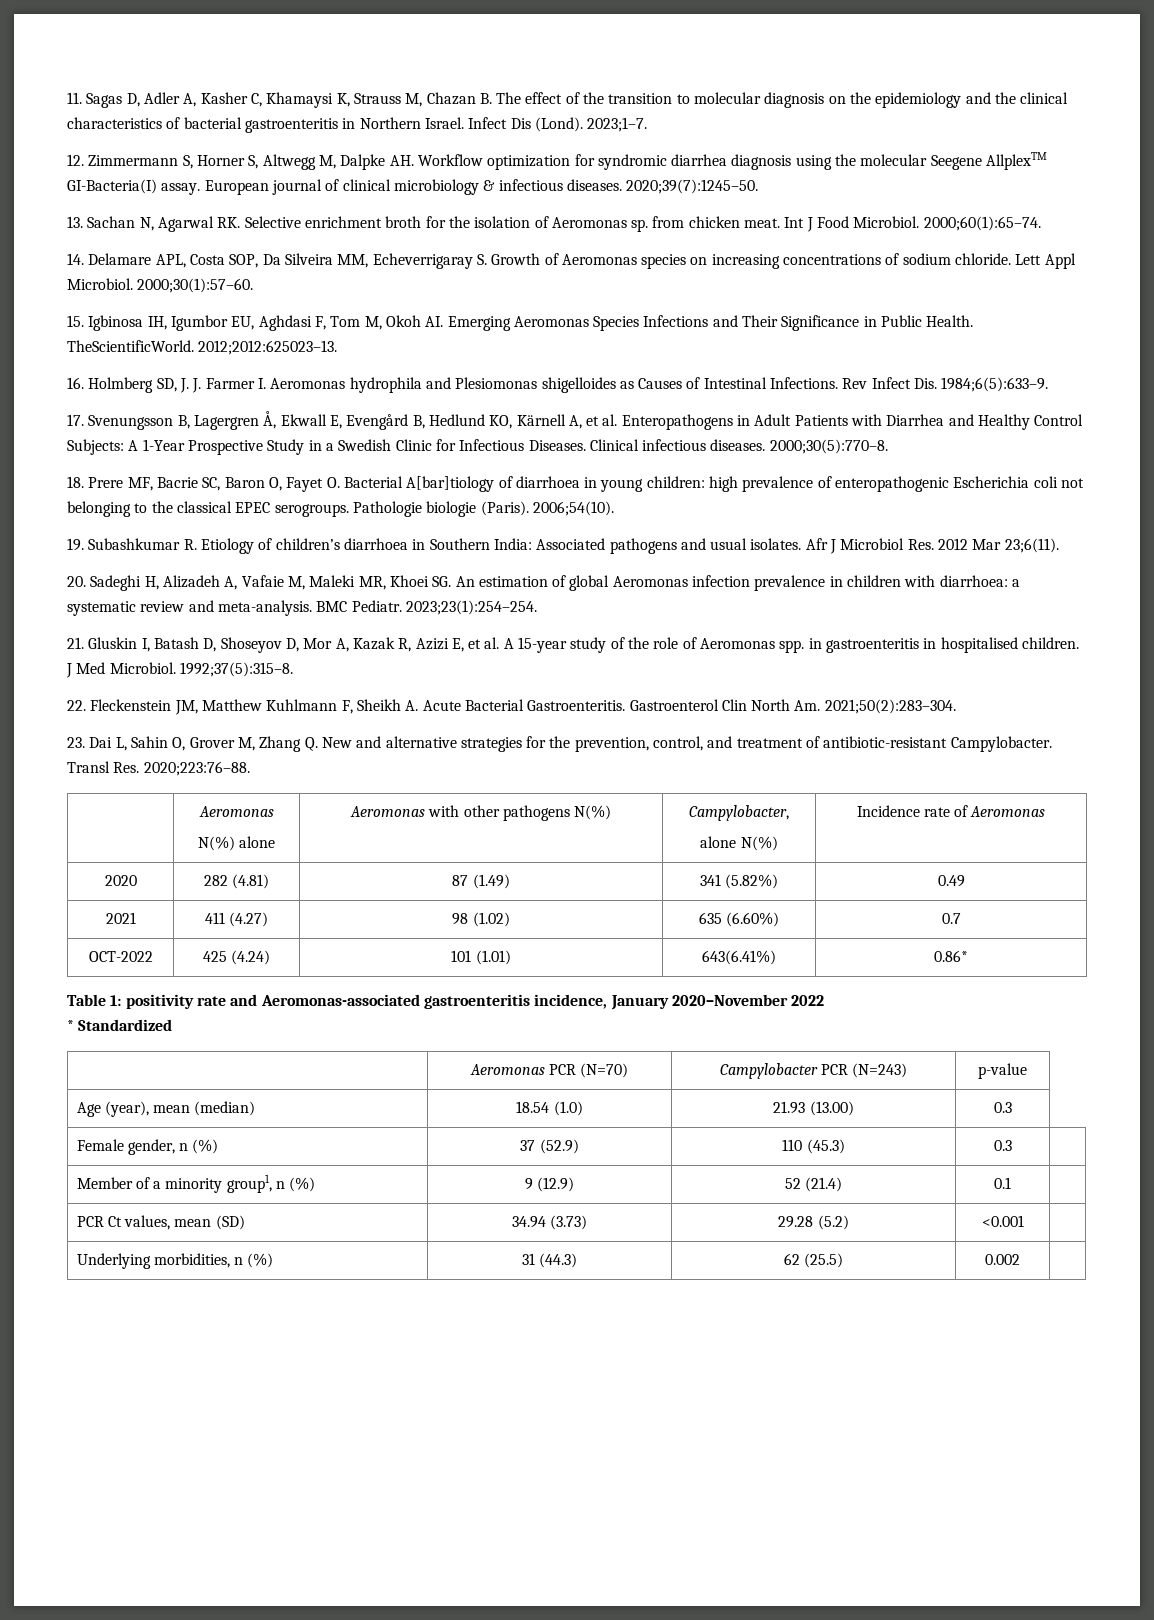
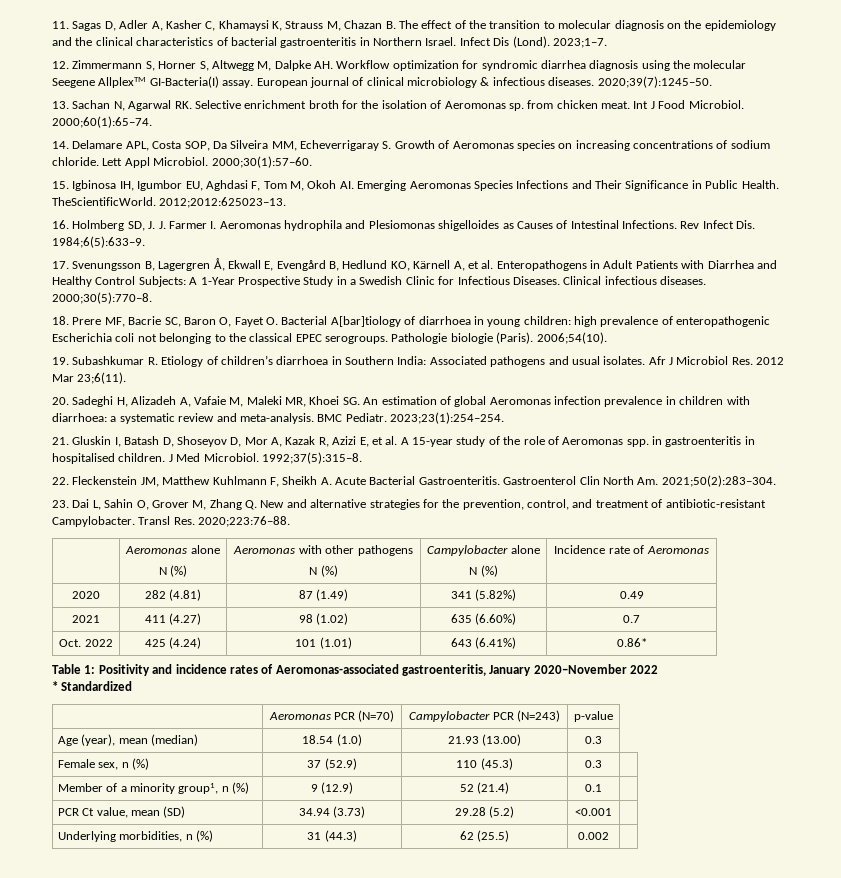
[197,836,276,851] // N(%) alone -> [190,545,220,554] [158,565,188,577] alone // N (%)
[574,805,612,820] [689,805,789,821] [700,836,778,851] N(%) | Campylobacter, // alone N(%) -> [309,565,338,577] [427,545,540,556] [469,565,498,577] // N (%) | Campylobacter alone // N (%)
[88,951,153,962] OCT-2022 -> [59,639,113,647] Oct. 2022
[702,950,776,965] 643(6.41%) -> [450,637,517,649] 643 (6.41%)
[125,994,608,1009] positivity rate and Aeromonas-associated gastroenteritis incidence, -> [98,664,486,676] Positivity and incidence rates of Aeromonas-associated gastroenteritis,
[127,1139,175,1155] gender, -> [98,762,119,770] sex,
[124,1215,171,1230] values, -> [96,807,128,818] value,

